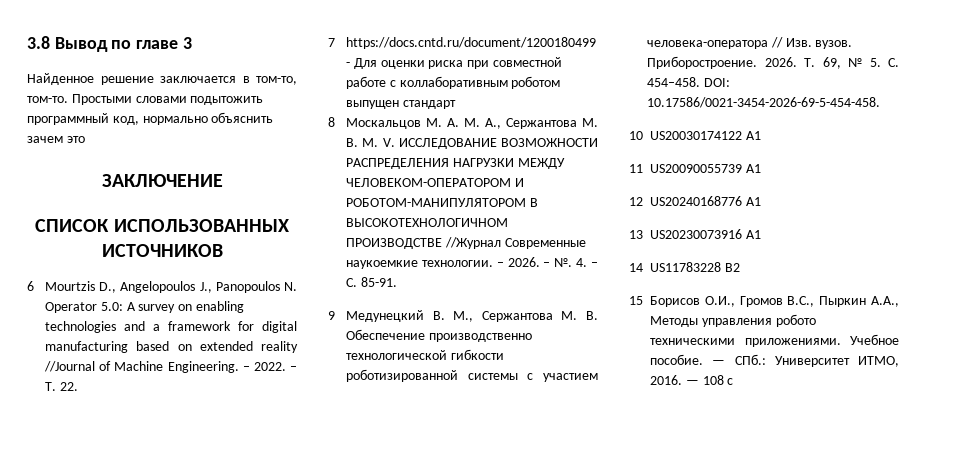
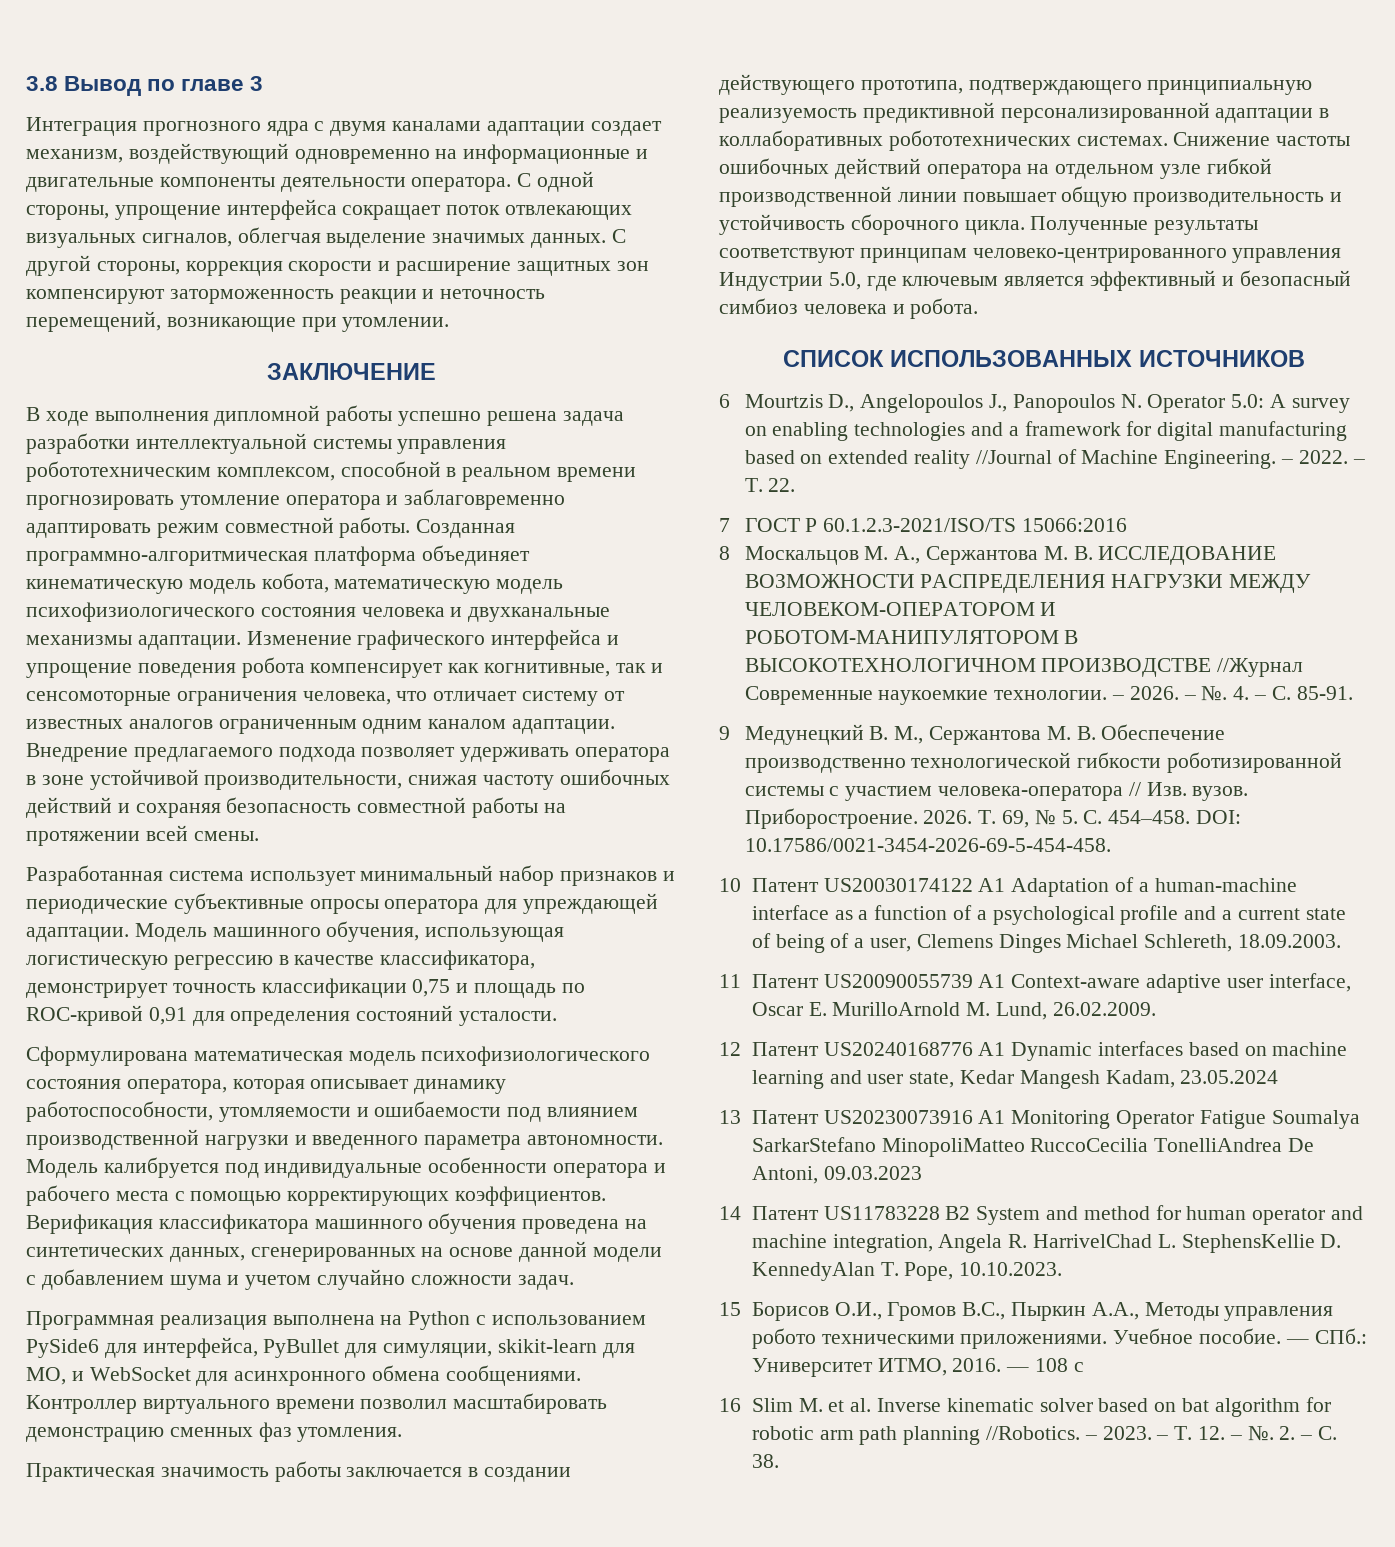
[27,73,297,85] [27,94,264,105] [27,112,274,125] [27,136,85,143] [101,174,223,187] Найденное решение заключается в том-то, том-то. Простыми словами подытожить программный код, нормально объяснить зачем это // ЗАКЛЮЧЕНИЕ -> [26,117,662,136] [26,143,649,164] [26,171,595,192] [26,199,633,220] [26,227,626,248] [26,255,649,276] [26,289,546,304] [26,311,450,332] [266,363,436,380] [26,405,624,426] [26,433,507,454] [26,461,637,482] [26,489,566,510] [26,517,516,538] [26,545,530,566] [26,573,564,594] [26,602,611,622] [26,629,620,650] [26,657,663,678] [26,691,625,706] [26,719,616,734] [26,743,671,762] [26,769,670,790] [26,797,566,818] [26,825,259,846] [26,865,675,886] [26,893,659,914] [26,921,565,942] [26,950,536,970] [26,978,585,998] [26,1005,558,1026] [26,1046,651,1066] [26,1079,507,1094] [26,1101,639,1122] [26,1129,664,1150] [26,1157,666,1178] [26,1185,607,1206] [26,1213,648,1234] [26,1241,662,1262] [26,1269,574,1290] [26,1311,646,1330] [26,1337,635,1358] [26,1365,581,1386] [26,1393,608,1414] [26,1422,403,1442] [26,1461,572,1482] [719,74,1313,95] [719,102,1330,123] [719,130,1351,151] [719,158,1272,179] [719,186,1343,207] [719,214,1259,235] [719,248,1342,263] [719,270,1351,291] [719,298,979,319] Интеграция прогнозного ядра с двумя каналами адаптации создает механизм, воздействующий одновременно на информационные и двигательные компоненты деятельности оператора. С одной стороны, упрощение интерфейса сокращает поток отвлекающих визуальных сигналов, облегчая выделение значимых данных. С другой стороны, коррекция скорости и расширение защитных зон компенсируют заторможенность реакции и неточность перемещений, возникающие при утомлении. // ЗАКЛЮЧЕНИЕ // В ходе выполнения дипломной работы успешно решена задача разработки интеллектуальной системы управления робототехническим комплексом, способной в реальном времени прогнозировать утомление оператора и заблаговременно адаптировать режим совместной работы. Созданная программно-алгоритмическая платформа объединяет кинематическую модель кобота, математическую модель психофизиологического состояния человека и двухканальные механизмы адаптации. Изменение графического интерфейса и упрощение поведения робота компенсирует как когнитивные, так и сенсомоторные ограничения человека, что отличает систему от известных аналогов ограниченным одним каналом адаптации. Внедрение предлагаемого подхода позволяет удерживать оператора в зоне устойчивой производительности, снижая частоту ошибочных действий и сохраняя безопасность совместной работы на протяжении всей смены. // Разработанная система использует минимальный набор признаков и периодические субъективные опросы оператора для упреждающей адаптации. Модель машинного обучения, использующая логистическую регрессию в качестве классификатора, демонстрирует точность классификации 0,75 и площадь по ROC-кривой 0,91 для определения состояний усталости. // Сформулирована математическая модель психофизиологического состояния оператора, которая описывает динамику работоспособности, утомляемости и ошибаемости под влиянием производственной нагрузки и введенного параметра автономности. Модель калибруется под индивидуальные особенности оператора и рабочего места с помощью корректирующих коэффициентов. Верификация классификатора машинного обучения проведена на синтетических данных, сгенерированных на основе данной модели с добавлением шума и учетом случайно сложности задач. // Программная реализация выполнена на Python с использованием PySide6 для интерфейса, PyBullet для симуляции, skikit-learn для МО, и WebSocket для асинхронного обмена сообщениями. Контроллер виртуального времени позволил масштабировать демонстрацию сменных фаз утомления. // Практическая значимость работы заключается в создании действующего прототипа, подтверждающего принципиальную реализуемость предиктивной персонализированной адаптации в коллаборативных робототехнических системах. Снижение частоты ошибочных действий оператора на отдельном узле гибкой производственной линии повышает общую производительность и устойчивость сборочного цикла. Полученные результаты соответствуют принципам человеко-центрированного управления Индустрии 5.0, где ключевым является эффективный и безопасный симбиоз человека и робота.
[346,37,597,49] [346,57,562,69] [346,76,561,89] [346,100,456,109] https://docs.cntd.ru/document/1200180499 - Для оценки риска при совместной работе с коллаборативным роботом выпущен стандарт -> [744,518,1127,532] ГОСТ Р 60.1.2.3-2021/ISO/TS 15066:2016
[447,118,481,127] А. M. -> (889, 553) none
[362,138,395,147] M. V. -> (1093, 553) none
(643, 135) none -> [751,878,819,892] Патент
(761, 135) none -> [1011,877,1297,897] [751,905,1346,925] [751,933,1341,953] Adaptation of a human-machine interface as a function of a psychological profile and a current state of being of a user, Clemens Dinges Michael Schlereth, 18.09.2003.
(643, 168) none -> [751,974,819,988] Патент
(761, 168) none -> [1011,973,1351,993] [751,1002,1156,1020] Context-aware adaptive user interface, Oscar E. MurilloArnold M. Lund, 26.02.2009.
(643, 201) none -> [751,1042,819,1056] Патент
(761, 201) none -> [1011,1041,1348,1061] [751,1070,1279,1089] Dynamic interfaces based on machine learning and user state, Kedar Mangesh Kadam, 23.05.2024
(643, 234) none -> [751,1110,819,1124] Патент
(761, 234) none -> [1011,1110,1360,1129] [751,1137,1314,1157] [751,1166,922,1184] Monitoring Operator Fatigue Soumalya SarkarStefano MinopoliMatteo RuccoCecilia TonelliAndrea De Antoni, 09.03.2023
(643, 267) none -> [751,1206,819,1220] Патент
(740, 267) none -> [976,1205,1363,1225] [751,1234,1342,1253] [751,1262,1063,1281] System and method for human operator and machine integration, Angela R. HarrivelChad L. StephensKellie D. KennedyAlan T. Pope, 10.10.2023.
(734, 381) none -> [719,1397,1331,1417] [751,1426,1338,1445] [751,1454,779,1468] // 16 Slim M. et al. Inverse kinematic solver based on bat algorithm for robotic arm path planning //Robotics. – 2023. – Т. 12. – №. 2. – С. 38.

